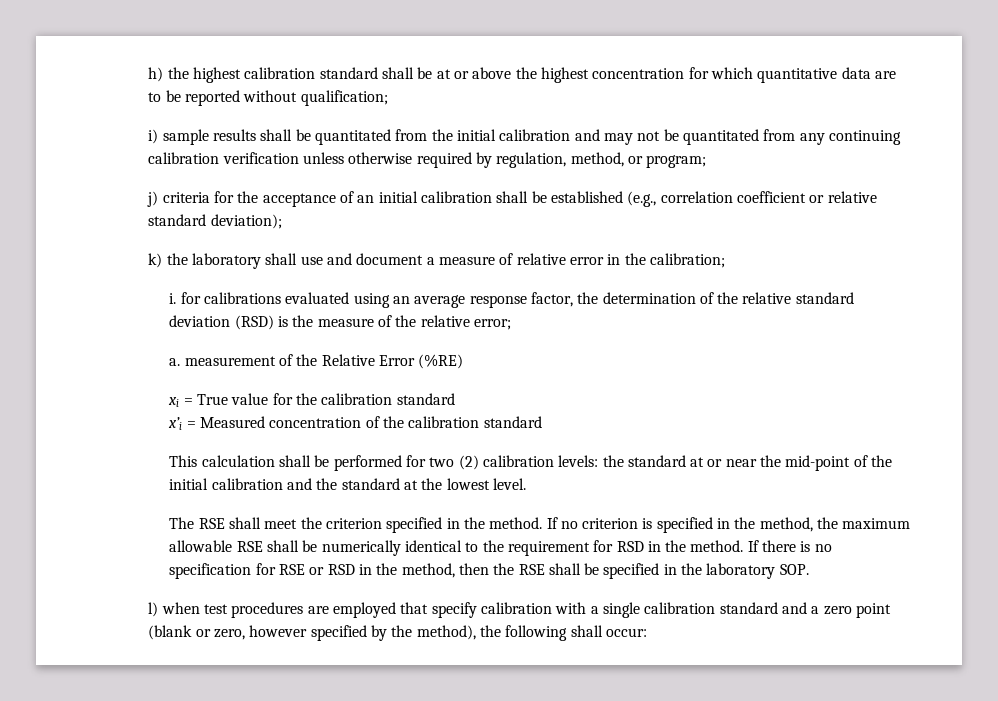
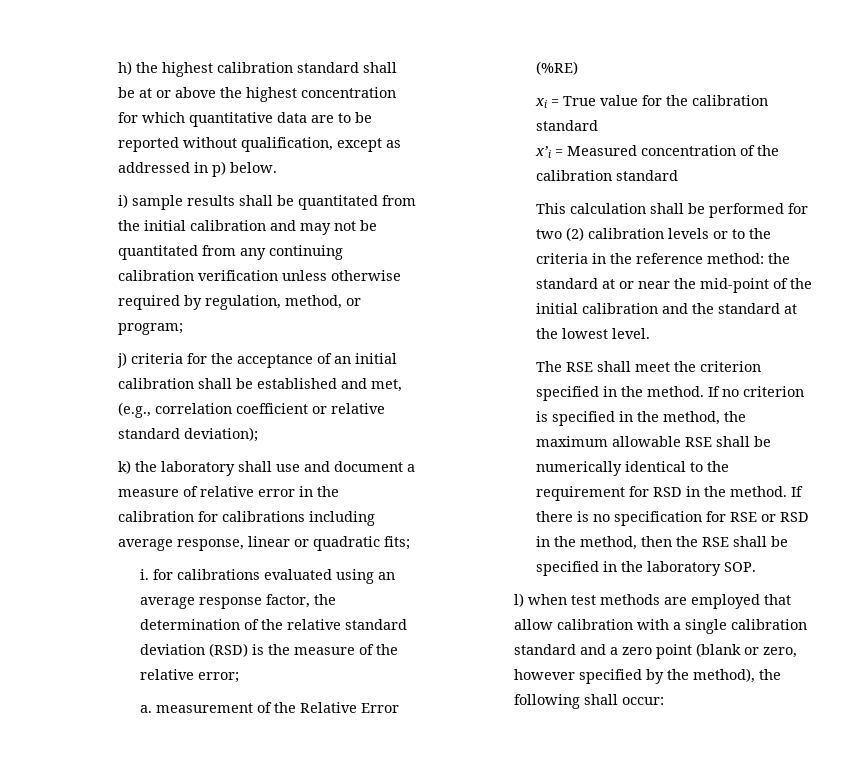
[300,90,388,106] qualification; -> [241,137,402,152] [118,161,278,177] qualification, except as addressed in p) below.
(624, 197) none -> [341,378,403,392] and met,
[649,253,725,268] calibration; -> [118,511,376,526] [118,536,411,551] calibration for calibrations including average response, linear or quadratic fits;
[558,455,599,467] levels: -> [667,228,771,239] [535,253,764,264] levels or to the criteria in the reference method:
[231,602,304,618] procedures -> [600,594,661,605] methods
[431,602,477,618] specify -> [514,619,554,630] allow

